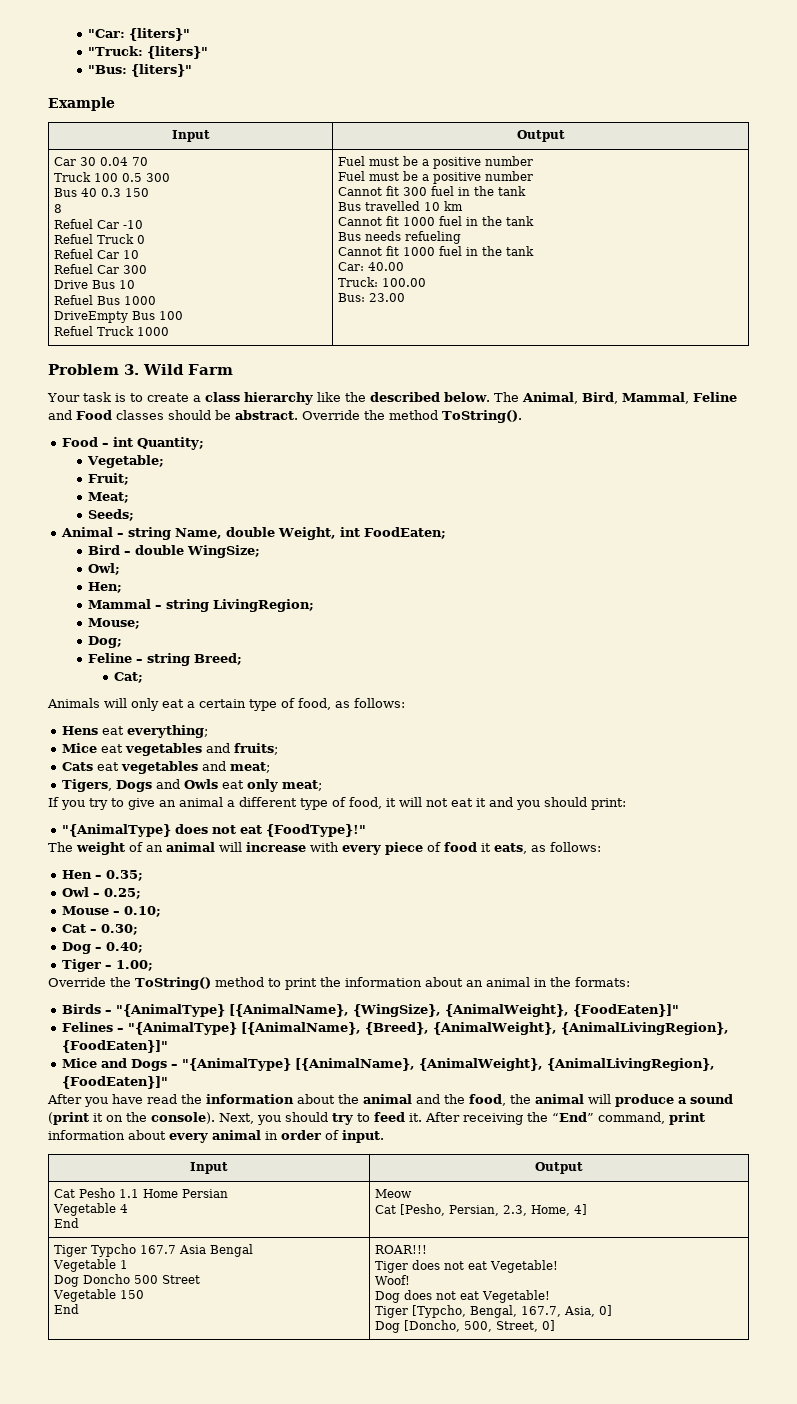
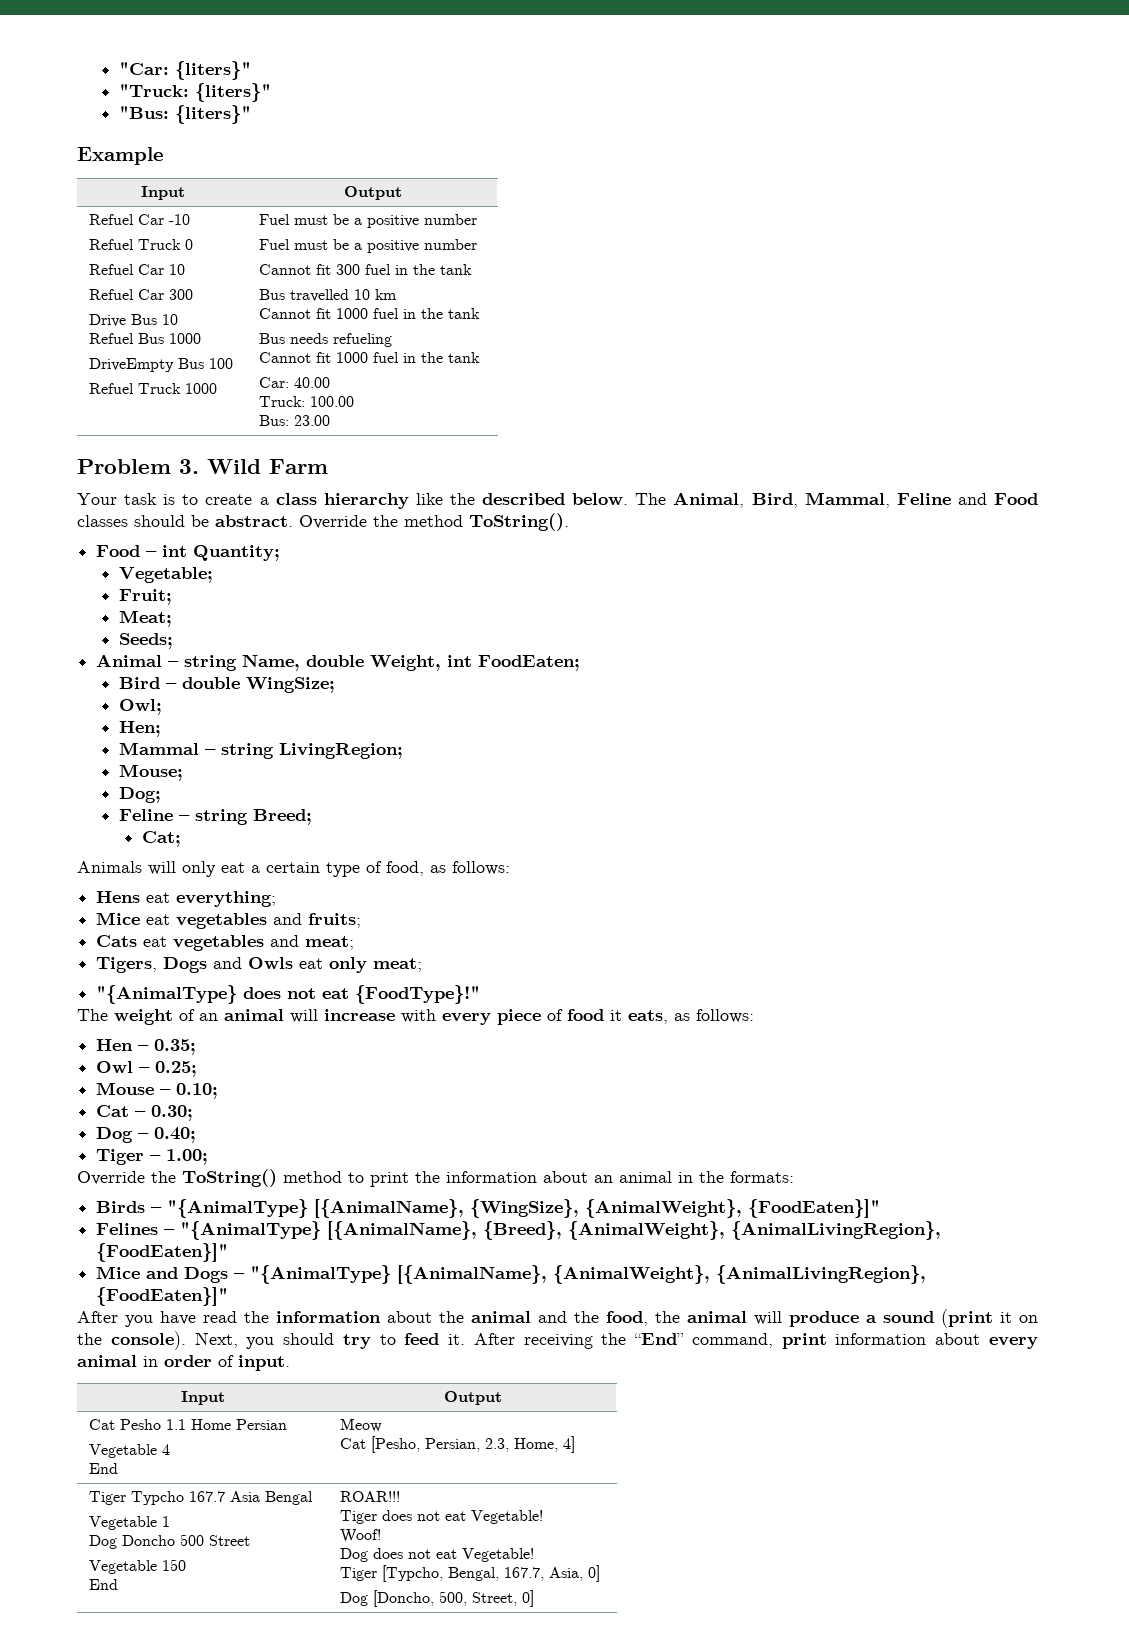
[54,157,149,166] [54,172,171,182] [54,188,150,197] [54,204,63,213] Car 30 0.04 70 // Truck 100 0.5 300 // Bus 40 0.3 150 // 8 // -> (402, 193) none
[48,797,626,810] // If you try to give an animal a different type of food, it will not eat it and you should print: -> (423, 965) none

